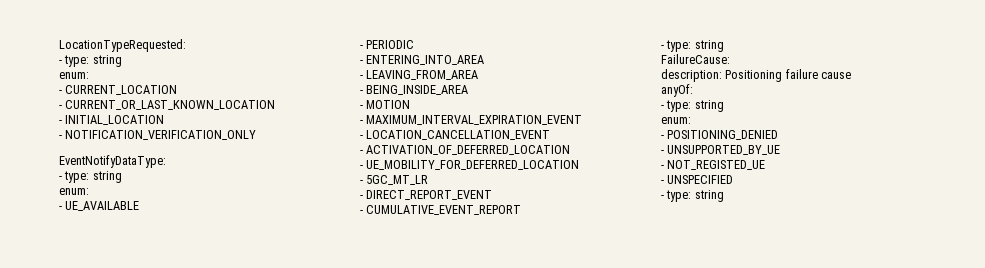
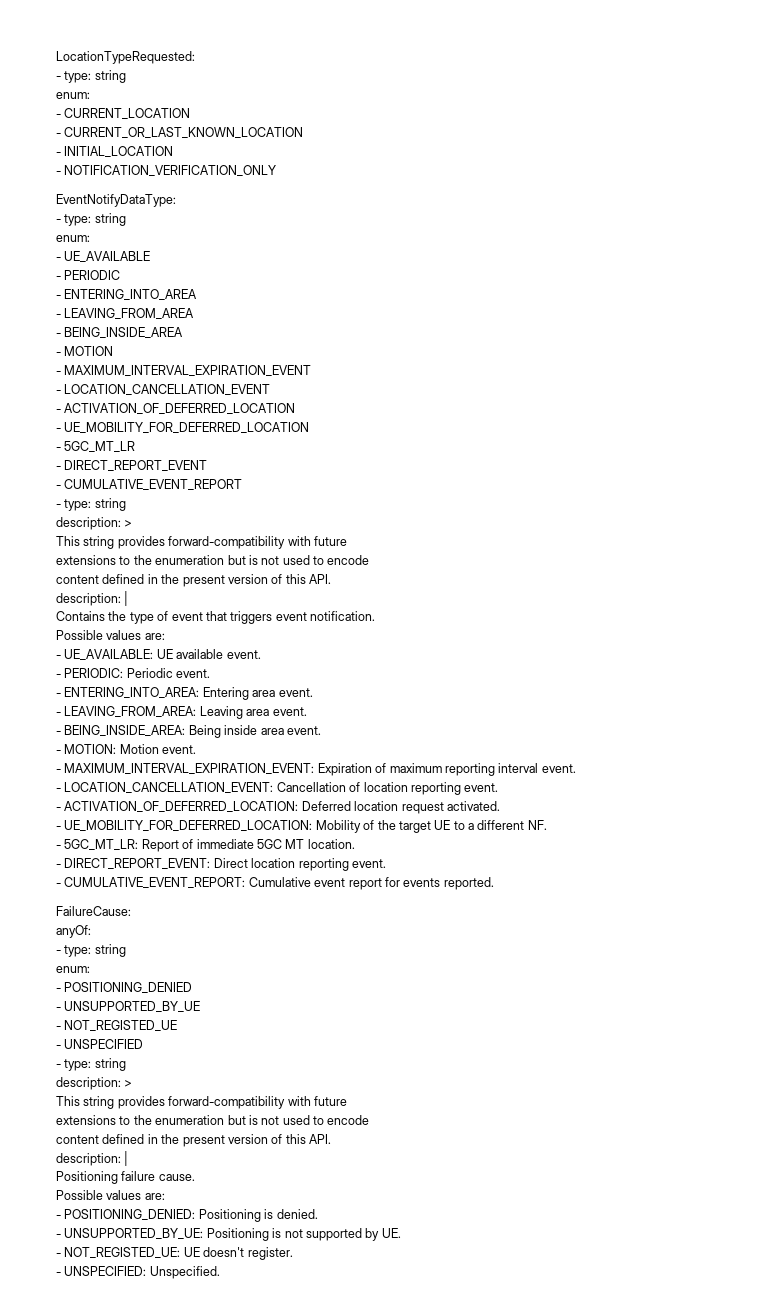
[661,54,730,64] [661,69,852,82] FailureCause: // description: Positioning failure cause -> [56,517,133,530] [56,536,347,549] [56,555,370,565] [56,574,331,587] [56,591,129,606] [56,611,375,624] [56,630,165,640] [56,649,261,660] [56,668,211,678] [56,687,313,700] [56,706,307,719] [56,725,321,738] [56,744,197,754] [56,763,576,776] [56,782,499,795] [56,801,500,814] [56,820,547,833] [56,839,355,852] [56,858,386,871] [56,877,494,890] [56,906,131,916] description: > // This string provides forward-compatibility with future // extensions to the enumeration but is not used to encode // content defined in the present version of this API. // description: | // Contains the type of event that triggers event notification. // Possible values are: // - UE_AVAILABLE: UE available event. // - PERIODIC: Periodic event. // - ENTERING_INTO_AREA: Entering area event. // - LEAVING_FROM_AREA: Leaving area event. // - BEING_INSIDE_AREA: Being inside area event. // - MOTION: Motion event. // - MAXIMUM_INTERVAL_EXPIRATION_EVENT: Expiration of maximum reporting interval event. // - LOCATION_CANCELLATION_EVENT: Cancellation of location reporting event. // - ACTIVATION_OF_DEFERRED_LOCATION: Deferred location request activated. // - UE_MOBILITY_FOR_DEFERRED_LOCATION: Mobility of the target UE to a different NF. // - 5GC_MT_LR: Report of immediate 5GC MT location. // - DIRECT_REPORT_EVENT: Direct location reporting event. // - CUMULATIVE_EVENT_REPORT: Cumulative event report for events reported. // FailureCause:
(724, 196) none -> [56,1077,133,1090] [56,1096,347,1109] [56,1115,370,1125] [56,1134,331,1147] [56,1151,129,1166] [56,1171,195,1184] [56,1190,165,1200] [56,1209,318,1222] [56,1228,401,1241] [56,1247,293,1260] [56,1266,220,1279] // description: > // This string provides forward-compatibility with future // extensions to the enumeration but is not used to encode // content defined in the present version of this API. // description: | // Positioning failure cause. // Possible values are: // - POSITIONING_DENIED: Positioning is denied. // - UNSUPPORTED_BY_UE: Positioning is not supported by UE. // - NOT_REGISTED_UE: UE doesn't register. // - UNSPECIFIED: Unspecified.

